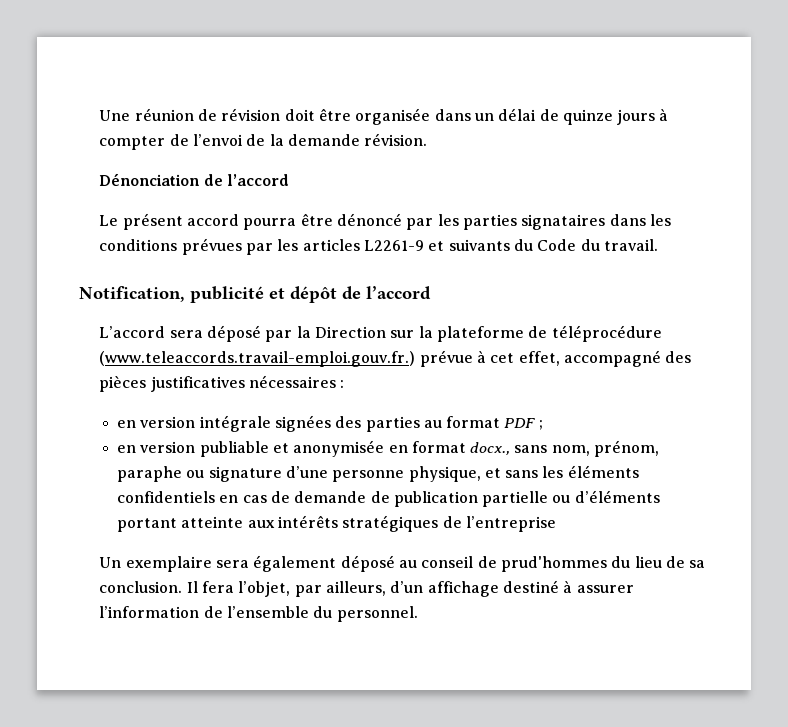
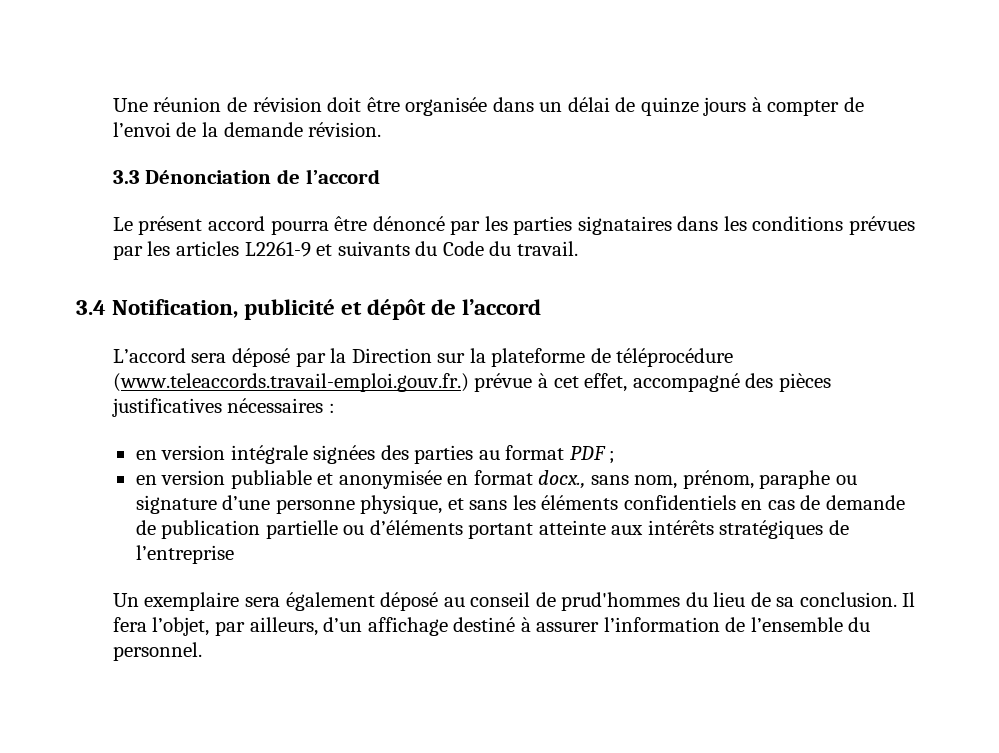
(428, 139) none -> [112,170,140,184] 3.3
(658, 245) none -> [76,300,106,315] 3.4

